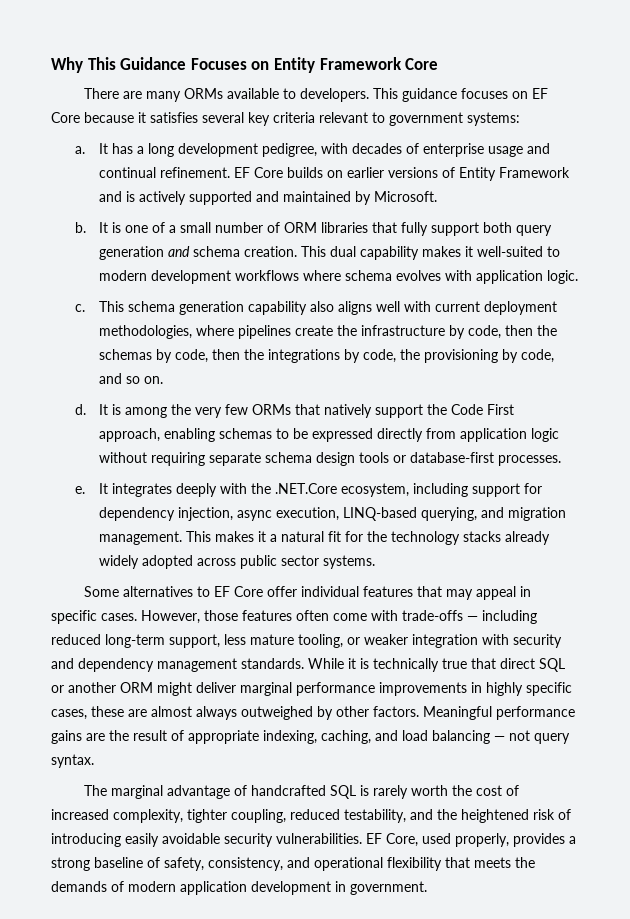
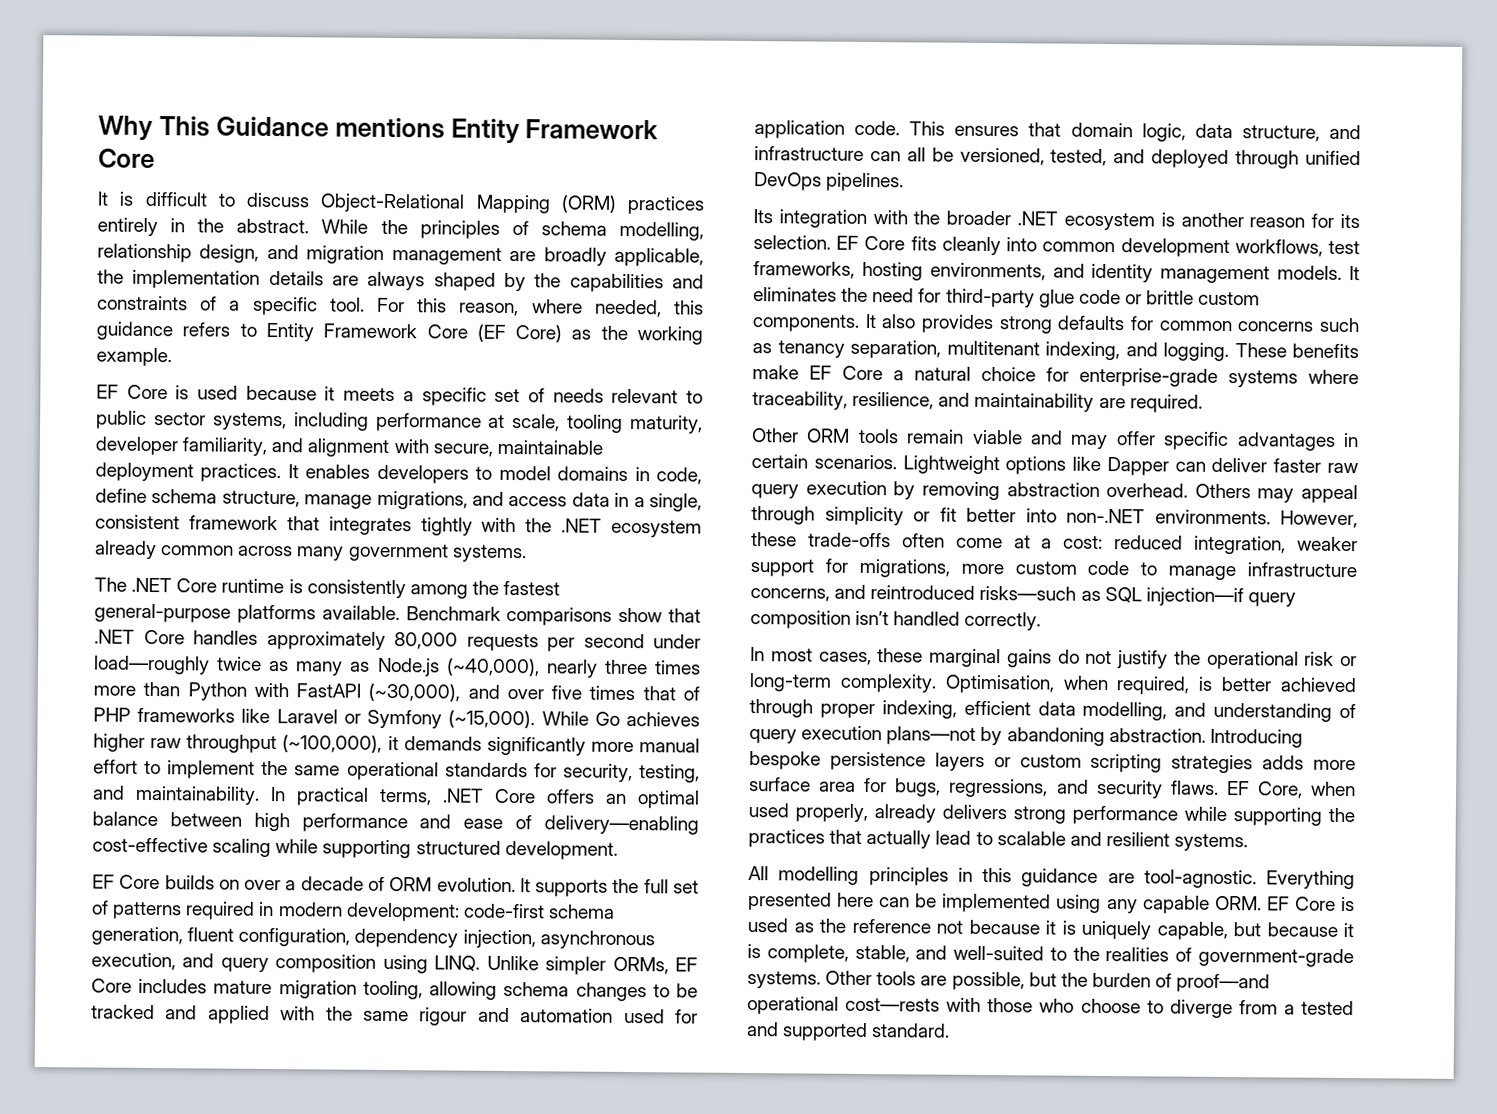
[190,58,270,70] Focuses on -> [334,117,445,139] mentions
[83,88,548,102] [51,112,520,126] [75,143,551,157] [99,167,571,181] [99,191,438,205] [75,222,553,236] [99,246,561,260] [99,270,579,284] [75,301,558,315] [99,325,558,339] [99,349,555,363] [99,373,164,384] [75,404,515,418] [99,428,560,442] [99,452,562,466] [75,483,543,497] [99,507,567,521] [99,531,551,545] [99,555,376,569] [83,586,531,600] [51,610,537,624] [51,634,562,648] [51,658,565,672] [51,682,572,696] [51,706,575,720] [51,730,570,744] [51,754,94,768] [83,785,519,799] [51,809,571,823] [51,833,576,847] [51,857,535,871] [51,881,427,895] There are many ORMs available to developers. This guidance focuses on EF Core because it satisfies several key criteria relevant to government systems: // a. It has a long development pedigree, with decades of enterprise usage and continual refinement. EF Core builds on earlier versions of Entity Framework and is actively supported and maintained by Microsoft. // b. It is one of a small number of ORM libraries that fully support both query generation and schema creation. This dual capability makes it well-suited to modern development workflows where schema evolves with application logic. // c. This schema generation capability also aligns well with current deployment methodologies, where pipelines create the infrastructure by code, then the schemas by code, then the integrations by code, the provisioning by code, and so on. // d. It is among the very few ORMs that natively support the Code First approach, enabling schemas to be expressed directly from application logic without requiring separate schema design tools or database-first processes. // e. It integrates deeply with the .NET.Core ecosystem, including support for dependency injection, async execution, LINQ-based querying, and migration management. This makes it a natural fit for the technology stacks already widely adopted across public sector systems. // Some alternatives to EF Core offer individual features that may appeal in specific cases. However, those features often come with trade-offs — including reduced long-term support, less mature tooling, or weaker integration with security and dependency management standards. While it is technically true that direct SQL or another ORM might deliver marginal performance improvements in highly specific cases, these are almost always outweighed by other factors. Meaningful performance gains are the result of appropriate indexing, caching, and load balancing — not query syntax. // The marginal advantage of handcrafted SQL is rarely worth the cost of increased complexity, tighter coupling, reduced testability, and the heightened risk of introducing easily avoidable security vulnerabilities. EF Core, used properly, provides a strong baseline of safety, consistency, and operational flexibility that meets the demands of modern application development in government. -> [97,191,705,215] [97,217,705,241] [97,243,705,267] [97,269,704,293] [97,295,704,318] [96,321,703,345] [96,347,172,367] [96,384,703,406] [96,410,703,434] [95,436,603,457] [95,462,703,485] [95,488,702,512] [95,514,702,538] [94,540,527,563] [94,577,561,599] [94,603,701,626] [94,629,701,652] [94,655,702,678] [93,681,700,702] [93,707,700,729] [93,733,700,756] [93,759,700,783] [92,785,700,809] [92,811,700,835] [92,837,618,860] [92,874,700,897] [91,900,615,922] [91,926,655,950] [91,952,699,975] [91,978,698,1002] [91,1004,698,1026] [754,120,1362,142] [754,146,1361,169] [754,172,905,192] [753,209,1360,231] [753,235,1360,258] [753,261,1361,284] [753,287,1261,308] [752,313,1360,334] [752,339,1359,362] [752,365,1359,388] [752,391,1203,413] [751,428,1359,451] [751,454,1358,476] [751,480,1358,504] [751,506,1358,529] [751,532,1358,555] [750,558,1357,581] [750,584,1296,607] [750,610,1042,631] [750,647,1357,670] [749,673,1357,695] [749,699,1356,722] [749,725,1303,748] [749,751,1356,774] [749,777,1356,799] [748,803,1355,826] [748,829,1249,852] [748,866,1355,890] [748,892,1355,914] [747,918,1354,941] [747,944,1354,968] [747,970,1271,993] [747,996,1355,1019] [746,1022,951,1042] It is difficult to discuss Object-Relational Mapping (ORM) practices entirely in the abstract. While the principles of schema modelling, relationship design, and migration management are broadly applicable, the implementation details are always shaped by the capabilities and constraints of a specific tool. For this reason, where needed, this guidance refers to Entity Framework Core (EF Core) as the working example. // EF Core is used because it meets a specific set of needs relevant to public sector systems, including performance at scale, tooling maturity, developer familiarity, and alignment with secure, maintainable deployment practices. It enables developers to model domains in code, define schema structure, manage migrations, and access data in a single, consistent framework that integrates tightly with the .NET ecosystem already common across many government systems. // The .NET Core runtime is consistently among the fastest general-purpose platforms available. Benchmark comparisons show that .NET Core handles approximately 80,000 requests per second under load—roughly twice as many as Node.js (~40,000), nearly three times more than Python with FastAPI (~30,000), and over five times that of PHP frameworks like Laravel or Symfony (~15,000). While Go achieves higher raw throughput (~100,000), it demands significantly more manual effort to implement the same operational standards for security, testing, and maintainability. In practical terms, .NET Core offers an optimal balance between high performance and ease of delivery—enabling cost-effective scaling while supporting structured development. // EF Core builds on over a decade of ORM evolution. It supports the full set of patterns required in modern development: code-first schema generation, fluent configuration, dependency injection, asynchronous execution, and query composition using LINQ. Unlike simpler ORMs, EF Core includes mature migration tooling, allowing schema changes to be tracked and applied with the same rigour and automation used for application code. This ensures that domain logic, data structure, and infrastructure can all be versioned, tested, and deployed through unified DevOps pipelines. // Its integration with the broader .NET ecosystem is another reason for its selection. EF Core fits cleanly into common development workflows, test frameworks, hosting environments, and identity management models. It eliminates the need for third-party glue code or brittle custom components. It also provides strong defaults for common concerns such as tenancy separation, multitenant indexing, and logging. These benefits make EF Core a natural choice for enterprise-grade systems where traceability, resilience, and maintainability are required. // Other ORM tools remain viable and may offer specific advantages in certain scenarios. Lightweight options like Dapper can deliver faster raw query execution by removing abstraction overhead. Others may appeal through simplicity or fit better into non-.NET environments. However, these trade-offs often come at a cost: reduced integration, weaker support for migrations, more custom code to manage infrastructure concerns, and reintroduced risks—such as SQL injection—if query composition isn’t handled correctly. // In most cases, these marginal gains do not justify the operational risk or long-term complexity. Optimisation, when required, is better achieved through proper indexing, efficient data modelling, and understanding of query execution plans—not by abandoning abstraction. Introducing bespoke persistence layers or custom scripting strategies adds more surface area for bugs, regressions, and security flaws. EF Core, when used properly, already delivers strong performance while supporting the practices that actually lead to scalable and resilient systems. // All modelling principles in this guidance are tool-agnostic. Everything presented here can be implemented using any capable ORM. EF Core is used as the reference not because it is uniquely capable, but because it is complete, stable, and well-suited to the realities of government-grade systems. Other tools are possible, but the burden of proof—and operational cost—rests with those who choose to diverge from a tested and supported standard.

